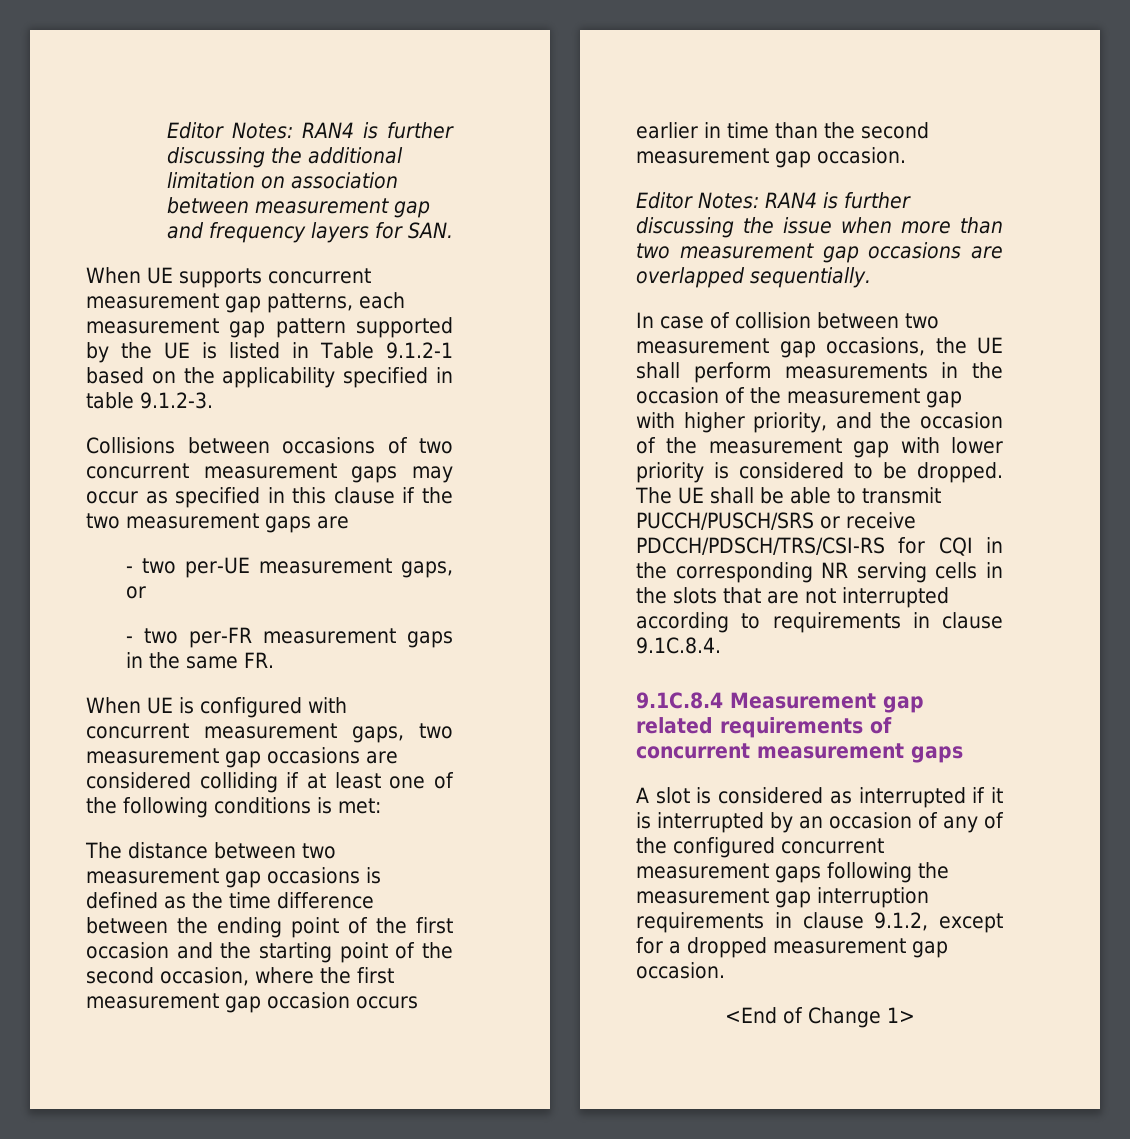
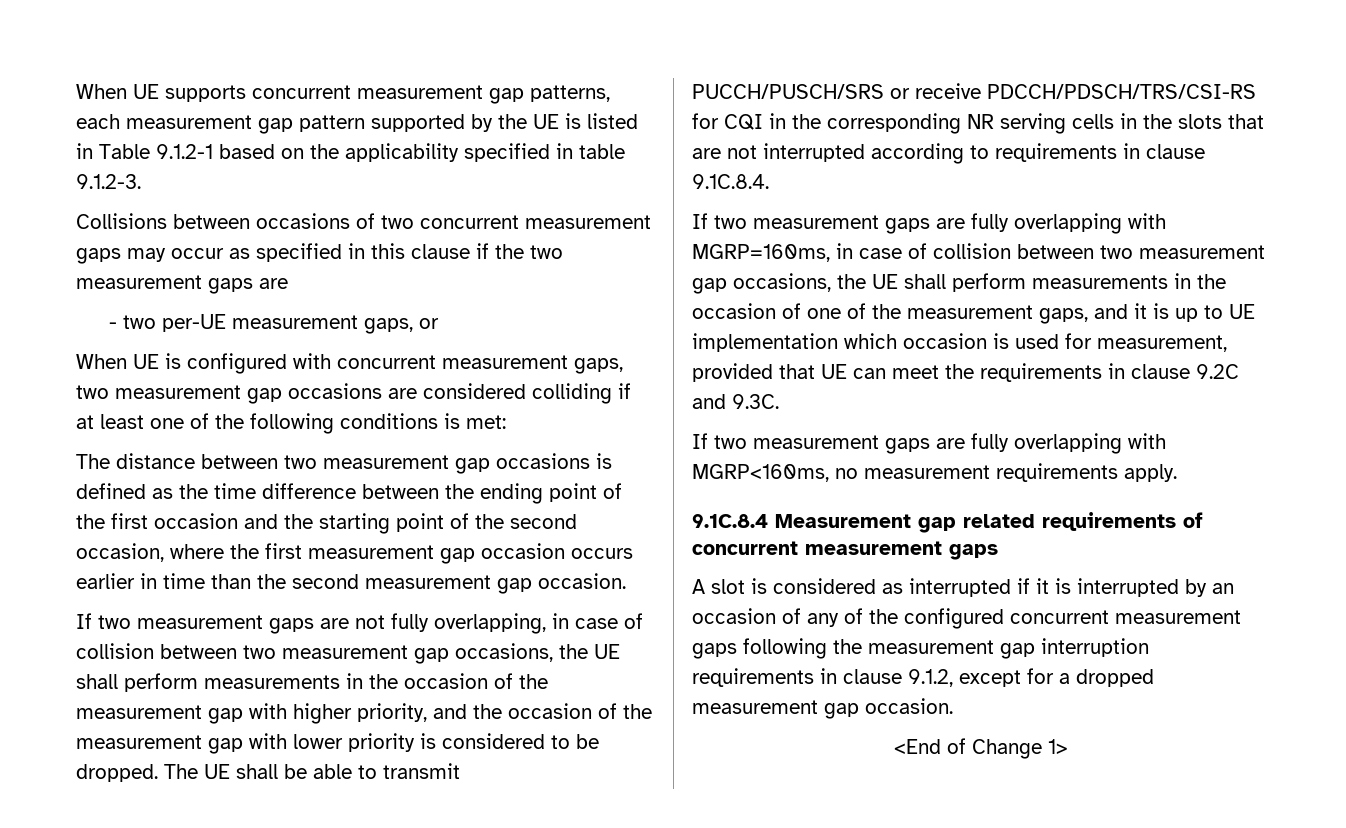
[166,122,454,139] [166,147,403,168] [166,172,398,189] [166,197,430,218] [166,222,453,243] Editor Notes: RAN4 is further discussing the additional limitation on association between measurement gap and frequency layers for SAN. // -> (76, 91) none
[126,627,453,648] [126,652,275,669] // - two per-FR measurement gaps in the same FR. -> (439, 323) none
[636,192,911,209] [636,217,1003,238] [636,242,1003,263] [636,267,871,288] [636,312,654,328] Editor Notes: RAN4 is further discussing the issue when more than two measurement gap occasions are overlapped sequentially. // In -> [76,613,569,634] If two measurement gaps are not fully overlapping, in
(721, 645) none -> [692,213,1166,234] [692,243,1265,262] [692,273,1226,294] [692,303,1255,324] [692,333,1227,352] [692,363,1239,382] [692,394,779,409] [692,433,1166,454] [692,463,1177,482] // If two measurement gaps are fully overlapping with MGRP=160ms, in case of collision between two measurement gap occasions, the UE shall perform measurements in the occasion of one of the measurement gaps, and it is up to UE implementation which occasion is used for measurement, provided that UE can meet the requirements in clause 9.2C and 9.3C. // If two measurement gaps are fully overlapping with MGRP<160ms, no measurement requirements apply.

